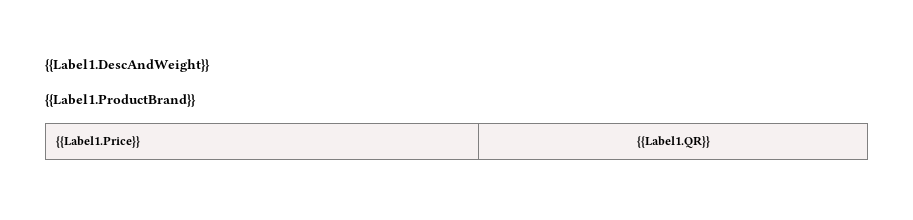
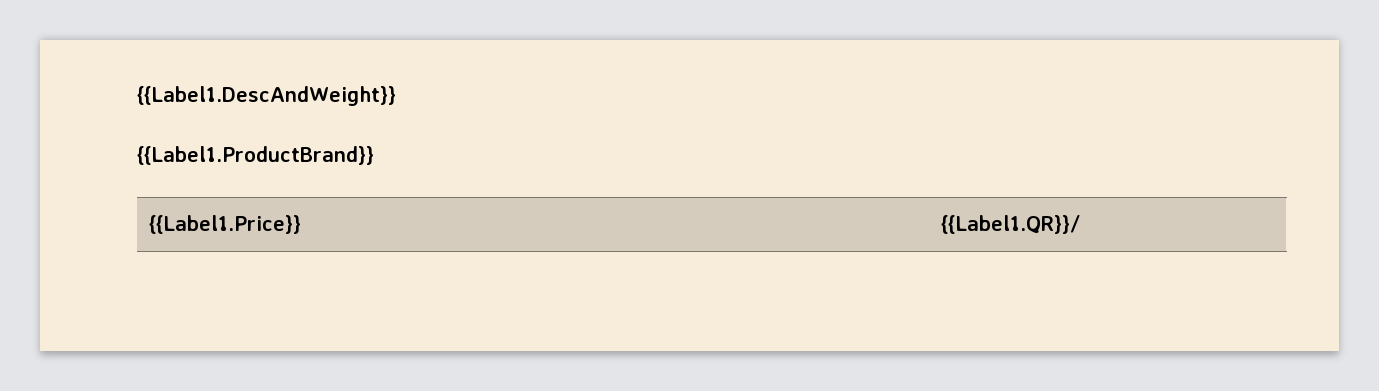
[636,136,710,148] {{Label1.QR}} -> [940,215,1080,234] {{Label1.QR}}/

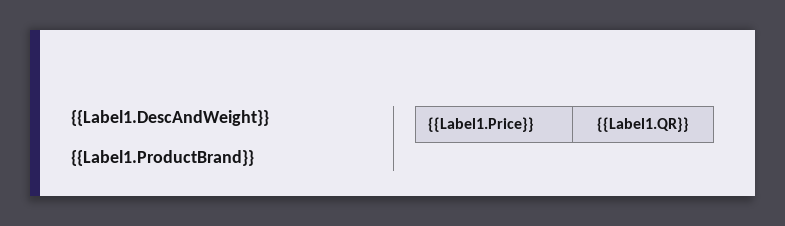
[940,215,1080,234] {{Label1.QR}}/ -> [597,117,689,132] {{Label1.QR}}

